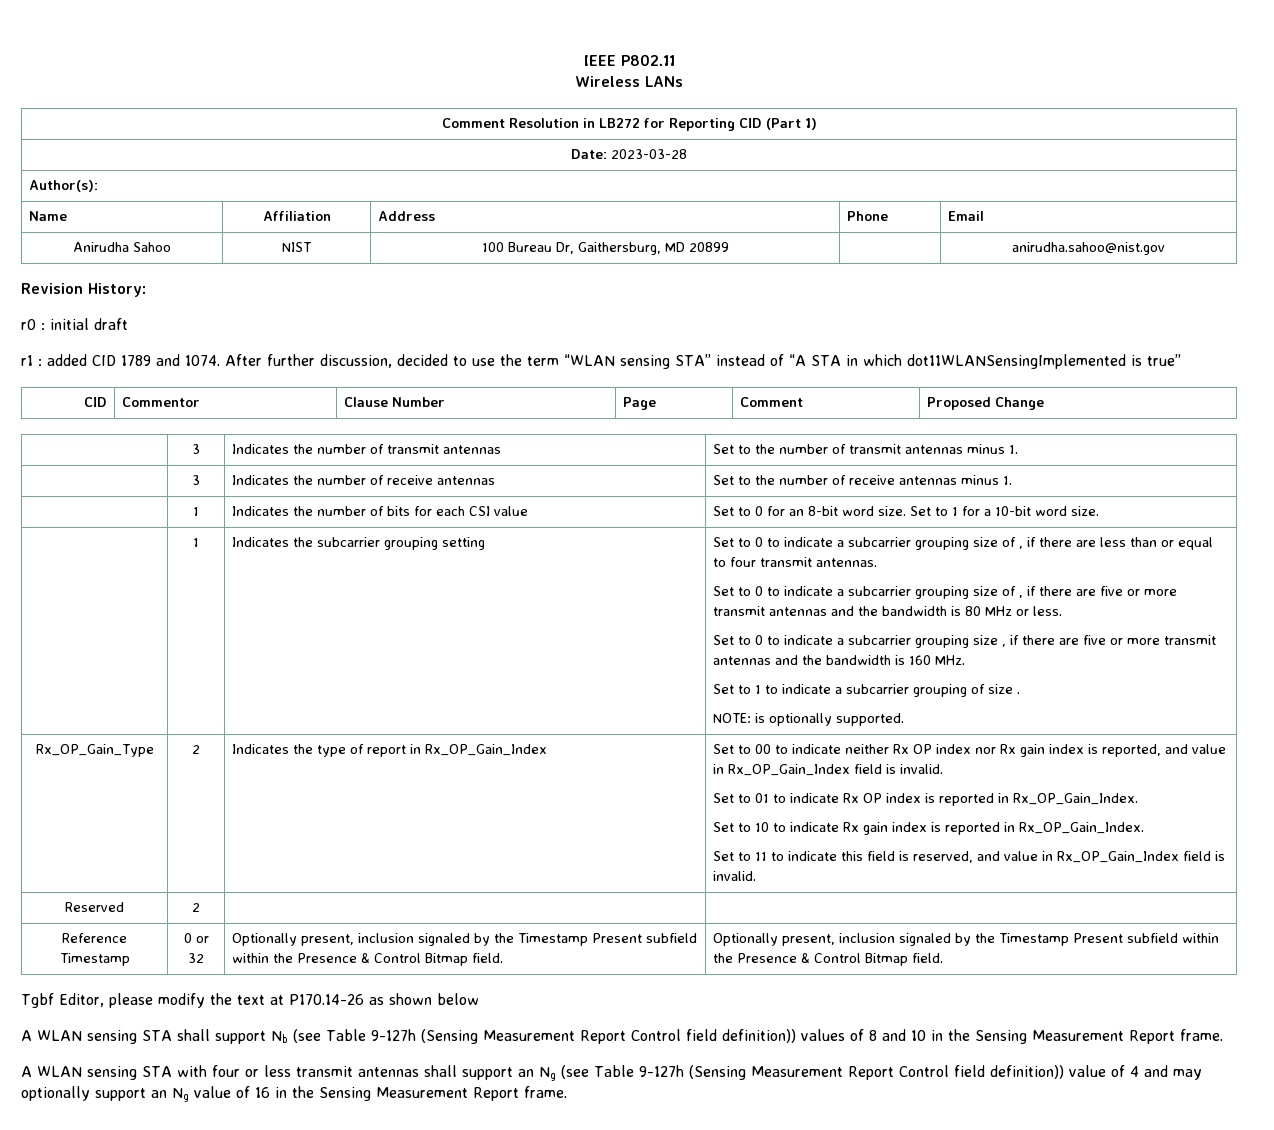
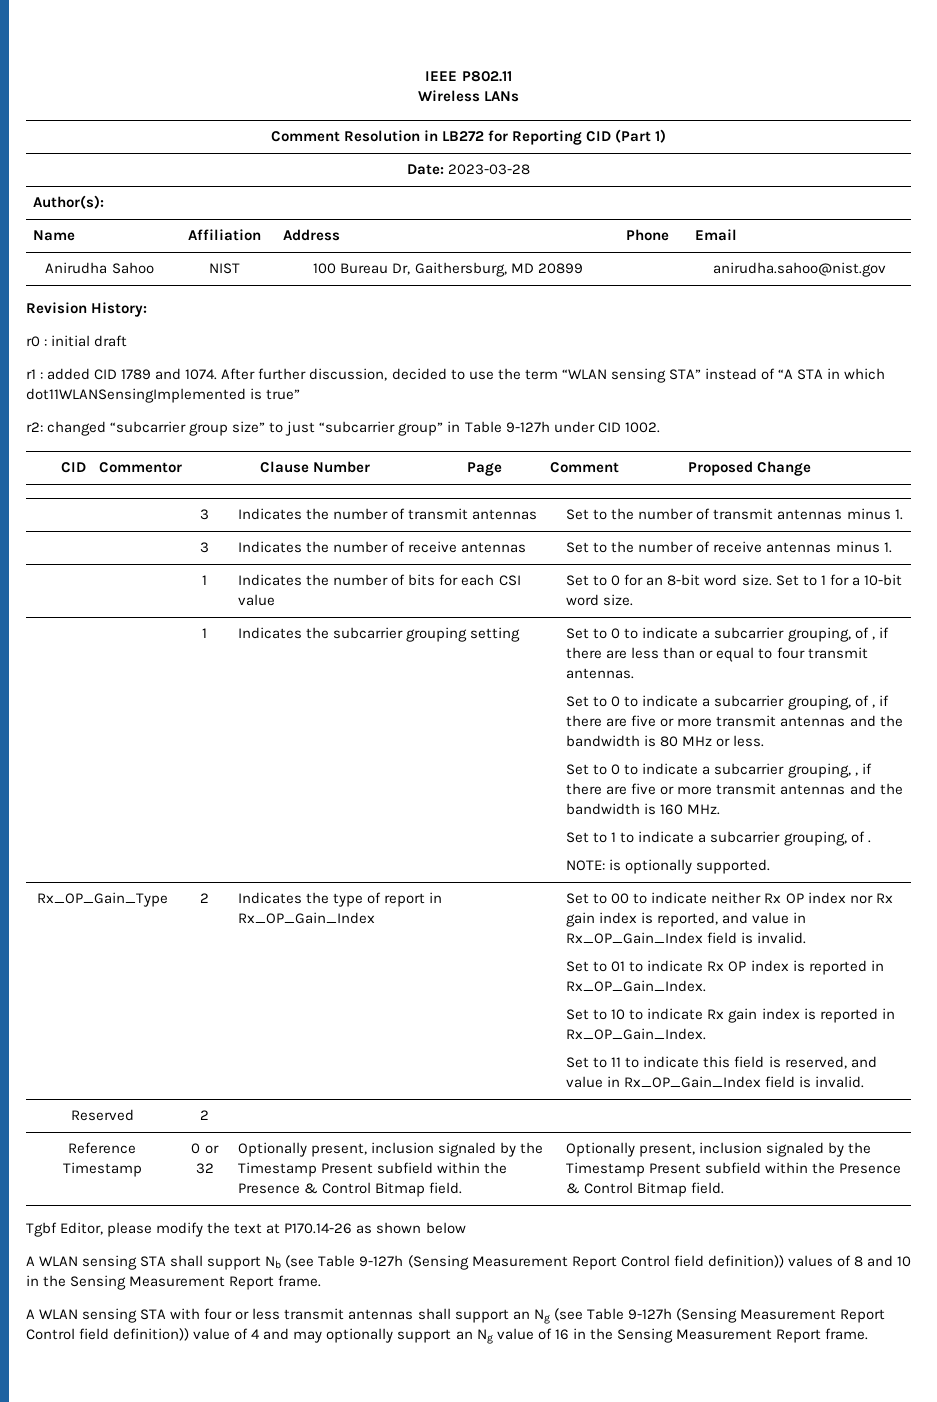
(1181, 360) none -> [26,421,660,436] // r2: changed “subcarrier group size” to just “subcarrier group” in Table 9-127h under CID 1002.
[915,537,999,550] grouping size -> [787,627,851,642] grouping,
[915,586,999,599] grouping size -> [787,695,851,710] grouping,
[915,635,999,648] grouping size -> [787,763,851,778] grouping,
[913,684,1014,697] grouping of size -> [783,831,865,846] grouping, of

